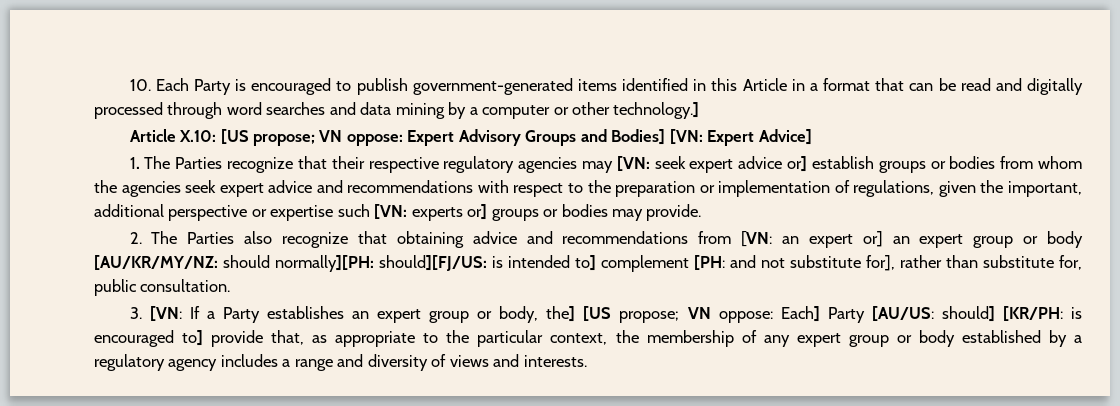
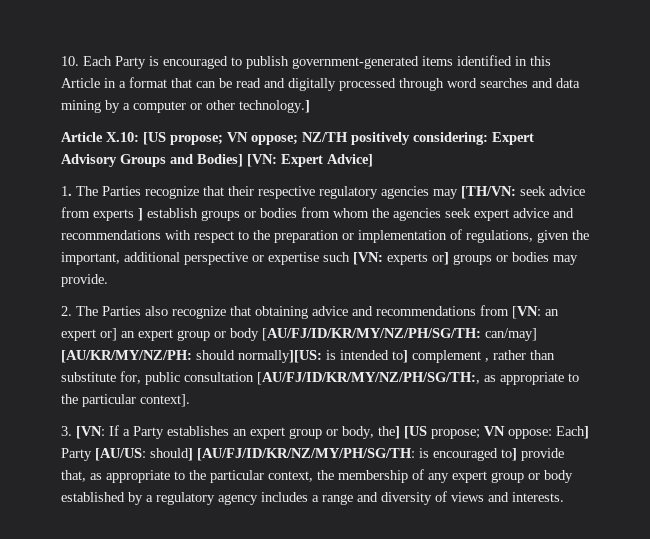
[346,134,403,146] oppose: -> [251,132,488,145] oppose; NZ/TH positively considering:
[616,156,808,173] [VN: seek expert advice or] -> [461,186,585,199] [61,207,143,221] [TH/VN: seek advice from experts ]
[94,255,895,272] [AU/KR/MY/NZ: should normally][PH: should][FJ/US: is intended to] complement [PH: and not substitute for], -> [262,328,537,341] [61,350,489,363] [AU/FJ/ID/KR/MY/NZ/PH/SG/TH: can/may] [AU/KR/MY/NZ/PH: should normally][US: is intended to] complement ,
[140,279,231,292] consultation. -> [184,372,579,385] [61,394,190,407] consultation [AU/FJ/ID/KR/MY/NZ/PH/SG/TH:, as appropriate to the particular context].
[1002,306,1063,321] [KR/PH: -> [197,448,415,461] [AU/FJ/ID/KR/NZ/MY/PH/SG/TH:

